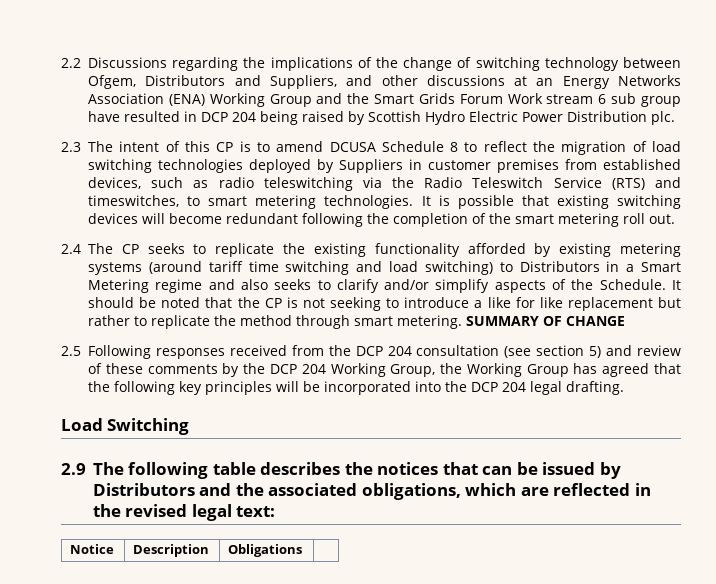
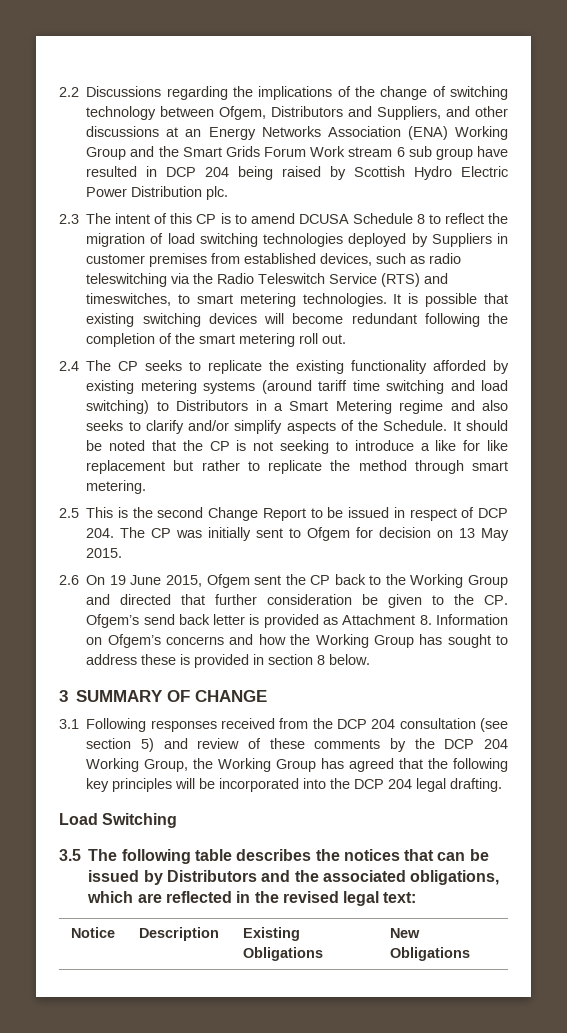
(462, 322) none -> [59,507,509,521] [86,527,510,541] [86,548,123,558] [59,574,508,588] [86,594,509,608] [86,614,508,628] [86,634,508,648] [86,654,371,668] [59,690,68,702] // 2.5 This is the second Change Report to be issued in respect of DCP 204. The CP was initially sent to Ofgem for decision on 13 May 2015. // 2.6 On 19 June 2015, Ofgem sent the CP back to the Working Group and directed that further consideration be given to the CP. Ofgem’s send back letter is provided as Attachment 8. Information on Ofgem’s concerns and how the Working Group has sought to address these is provided in section 8 below. // 3
[61,346,81,356] 2.5 -> [59,719,79,729] 3.1
[61,463,86,475] 2.9 -> [59,849,81,861] 3.5
(210, 550) none -> [242,927,300,941] Existing
(303, 550) none -> [389,928,420,938] [389,947,470,961] New Obligations

